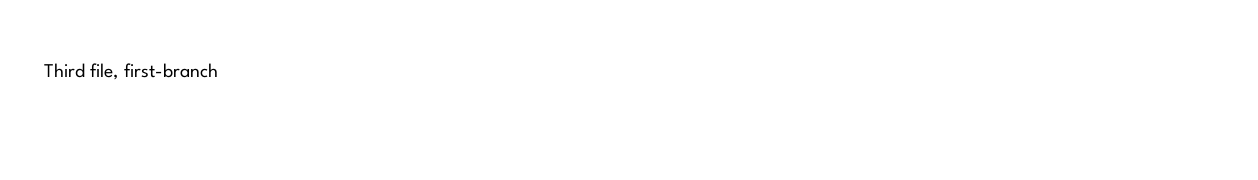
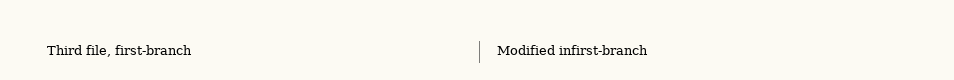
(218, 70) none -> [497,45,648,55] // Modified infirst-branch

